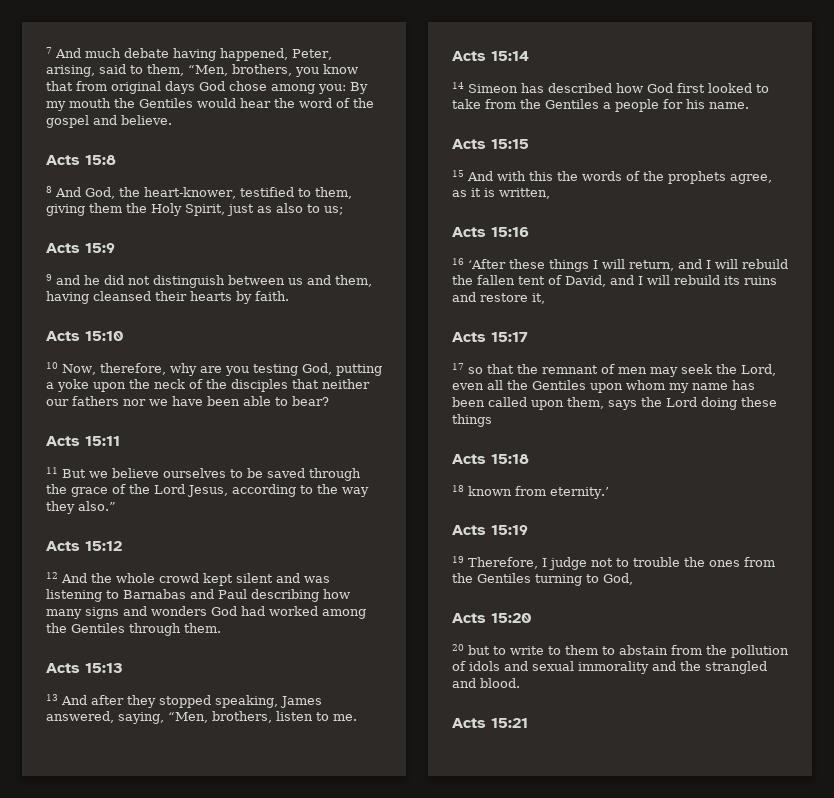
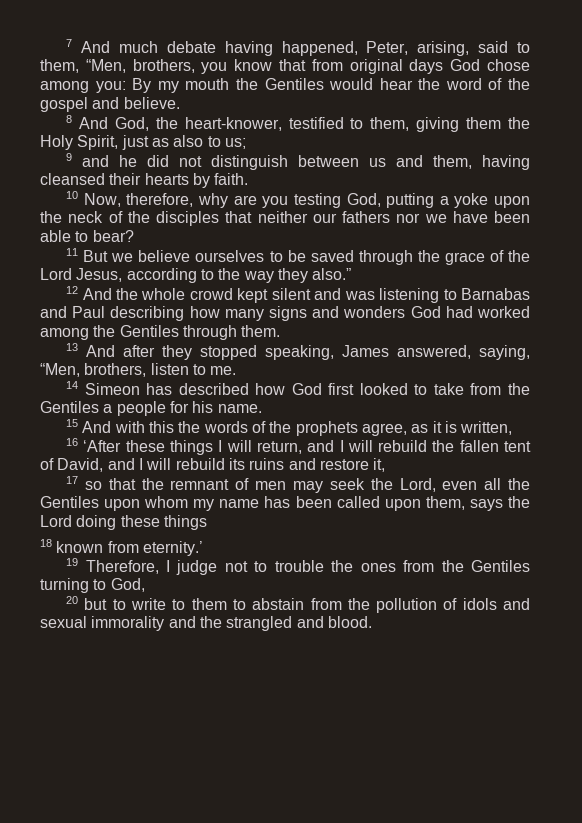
[46,155,116,165] // Acts 15:8 -> (180, 103) none
[46,243,115,253] // Acts 15:9 -> (246, 143) none
[46,331,123,341] // Acts 15:10 -> (249, 179) none
[46,436,120,446] // Acts 15:11 -> (134, 236) none
[46,541,122,551] // Acts 15:12 -> (352, 274) none
[46,663,123,673] // Acts 15:13 -> (281, 331) none
[452,51,529,61] // Acts 15:14 -> (237, 370) none
[452,139,529,149] // Acts 15:15 -> (262, 408) none
[452,227,529,237] // Acts 15:16 -> (513, 428) none
[452,332,528,342] // Acts 15:17 -> (386, 465) none
[452,454,529,464] // Acts 15:18 -> (207, 522) none
[452,525,528,535] // Acts 15:19 -> (203, 548) none
[452,613,531,623] // Acts 15:20 -> (145, 585) none
[452,718,528,728] // Acts 15:21 -> (372, 622) none

